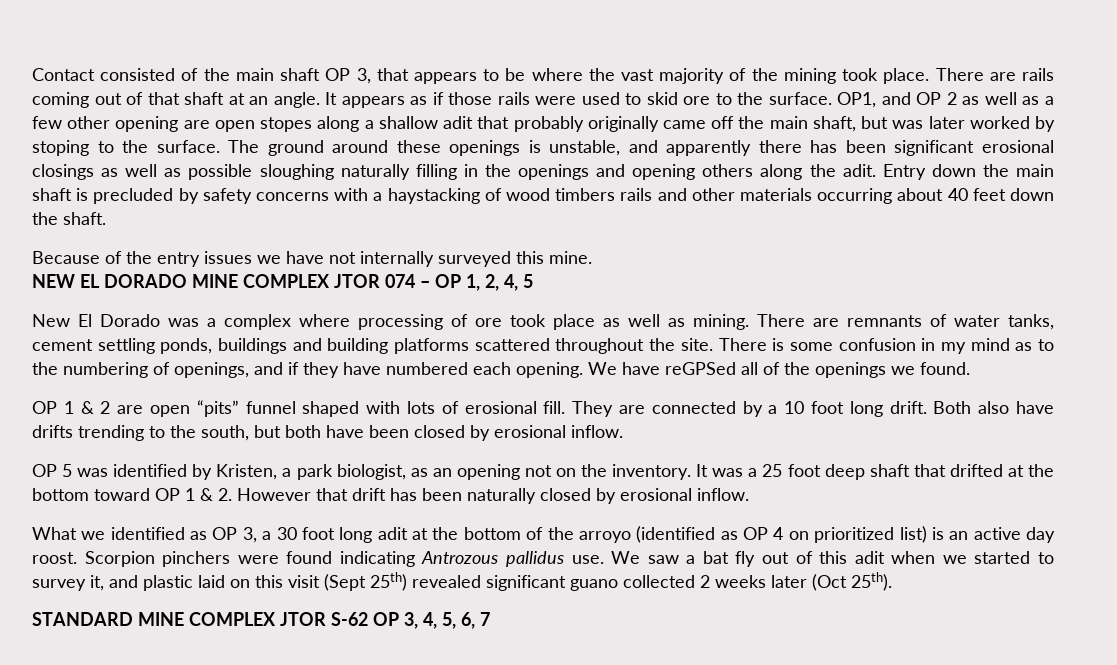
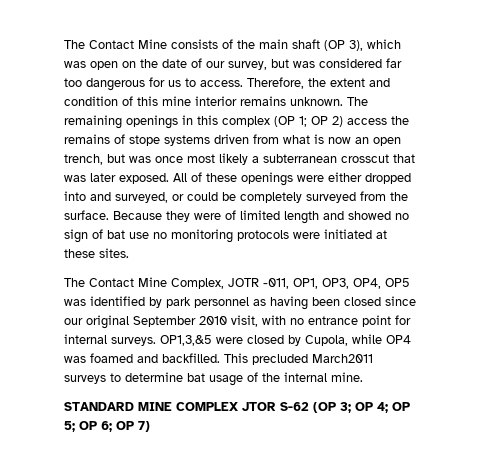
[32,68,1055,84] [32,92,1054,108] [32,116,1056,132] [32,140,1054,156] [32,164,1055,180] [32,188,1055,204] [32,212,106,225] [32,251,592,267] [32,274,533,291] [32,314,1054,330] [32,338,1055,354] [32,362,970,378] [32,400,1054,417] [32,425,623,441] [32,464,1055,480] [32,488,749,504] [32,526,1055,543] [32,551,1054,567] [32,572,892,591] Contact consisted of the main shaft OP 3, that appears to be where the vast majority of the mining took place. There are rails coming out of that shaft at an angle. It appears as if those rails were used to skid ore to the surface. OP1, and OP 2 as well as a few other opening are open stopes along a shallow adit that probably originally came off the main shaft, but was later worked by stoping to the surface. The ground around these openings is unstable, and apparently there has been significant erosional closings as well as possible sloughing naturally filling in the openings and opening others along the adit. Entry down the main shaft is precluded by safety concerns with a haystacking of wood timbers rails and other materials occurring about 40 feet down the shaft. // Because of the entry issues we have not internally surveyed this mine. // NEW EL DORADO MINE COMPLEX JTOR 074 – OP 1, 2, 4, 5 // New El Dorado was a complex where processing of ore took place as well as mining. There are remnants of water tanks, cement settling ponds, buildings and building platforms scattered throughout the site. There is some confusion in my mind as to the numbering of openings, and if they have numbered each opening. We have reGPSed all of the openings we found. // OP 1 & 2 are open “pits” funnel shaped with lots of erosional fill. They are connected by a 10 foot long drift. Both also have drifts trending to the south, but both have been closed by erosional inflow. // OP 5 was identified by Kristen, a park biologist, as an opening not on the inventory. It was a 25 foot deep shaft that drifted at the bottom toward OP 1 & 2. However that drift has been naturally closed by erosional inflow. // What we identified as OP 3, a 30 foot long adit at the bottom of the arroyo (identified as OP 4 on prioritized list) is an active day roost. Scorpion pinchers were found indicating Antrozous pallidus use. We saw a bat fly out of this adit when we started to survey it, and plastic laid on this visit (Sept 25th) revealed significant guano collected 2 weeks later (Oct 25th). -> [64,39,401,51] [64,58,402,70] [64,77,390,91] [64,96,368,106] [64,115,409,129] [64,134,401,146] [64,153,415,165] [64,172,411,186] [64,191,408,203] [64,210,409,224] [64,229,387,243] [64,248,129,258] [64,277,410,289] [64,296,416,310] [64,315,411,329] [64,334,411,346] [64,353,373,365] [64,372,363,386] The Contact Mine consists of the main shaft (OP 3), which was open on the date of our survey, but was considered far too dangerous for us to access. Therefore, the extent and condition of this mine interior remains unknown. The remaining openings in this complex (OP 1; OP 2) access the remains of stope systems driven from what is now an open trench, but was once most likely a subterranean crosscut that was later exposed. All of these openings were either dropped into and surveyed, or could be completely surveyed from the surface. Because they were of limited length and showed no sign of bat use no monitoring protocols were initiated at these sites. // The Contact Mine Complex, JOTR -011, OP1, OP3, OP4, OP5 was identified by park personnel as having been closed since our original September 2010 visit, with no entrance point for internal surveys. OP1,3,&5 were closed by Cupola, while OP4 was foamed and backfilled. This precluded March2011 surveys to determine bat usage of the internal mine.
[373,612,490,629] OP 3, 4, 5, 6, 7 -> [313,402,410,413] [64,421,150,432] (OP 3; OP 4; OP 5; OP 6; OP 7)

